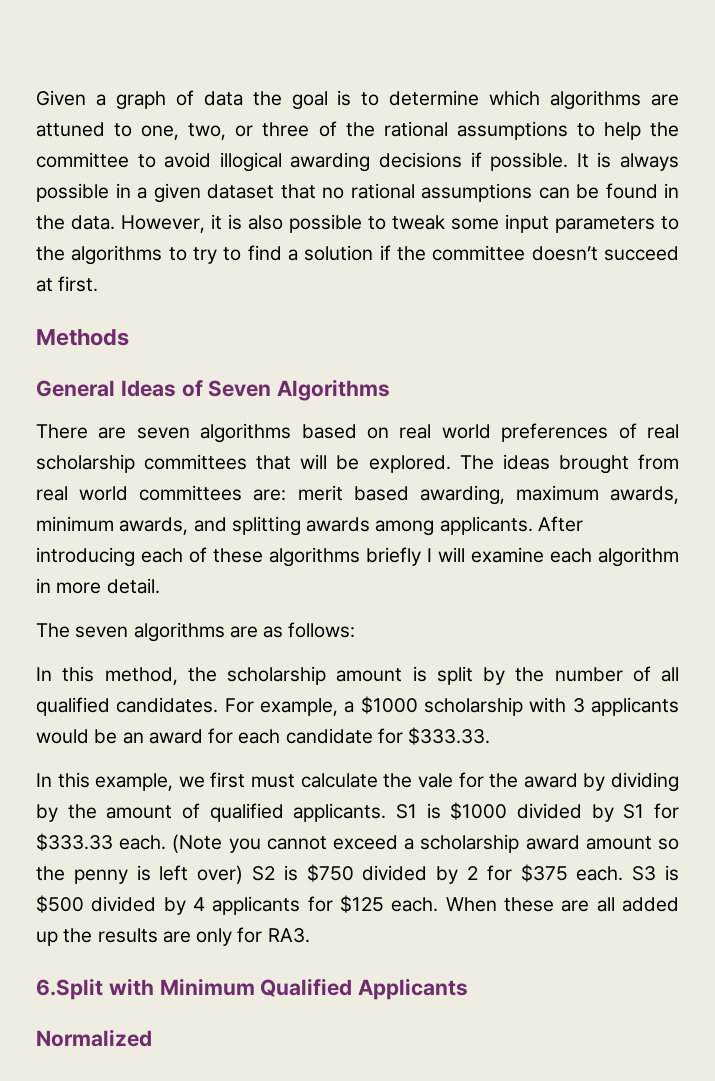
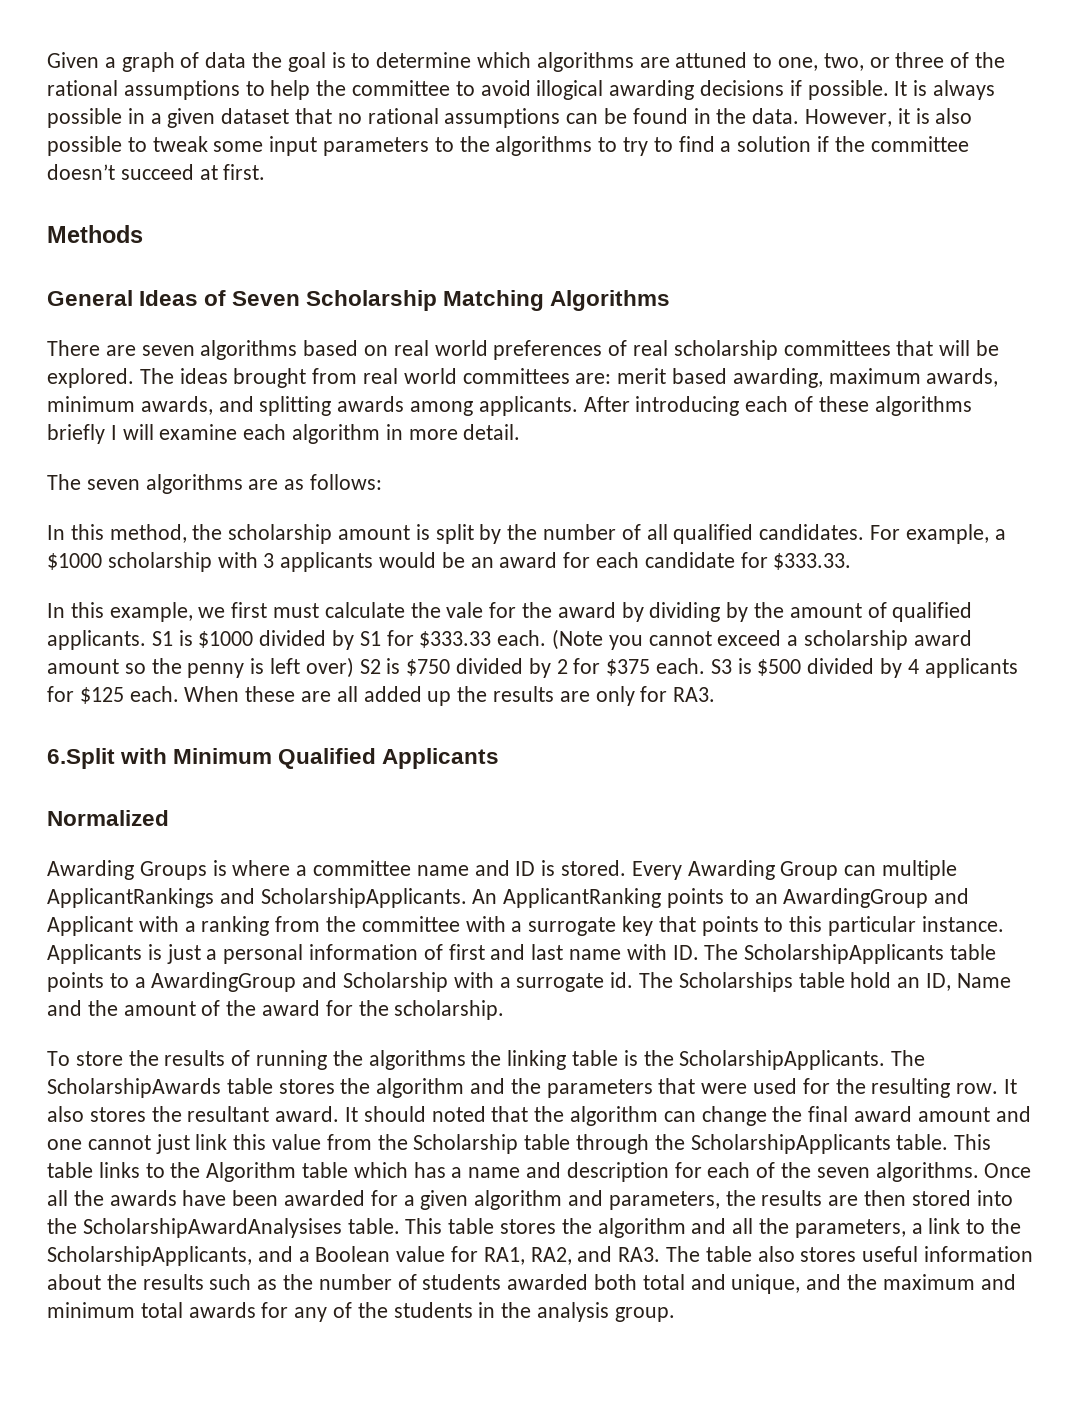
(272, 388) none -> [306,290,545,311] Scholarship Matching
(152, 1038) none -> [47,860,958,880] [47,888,970,908] [47,916,1004,936] [47,944,997,964] [47,972,1011,992] [47,1000,505,1020] [47,1050,926,1070] [47,1078,1018,1098] [47,1106,1031,1126] [47,1134,992,1154] [47,1162,1032,1182] [47,1190,1013,1210] [47,1218,1022,1238] [47,1246,1034,1266] [47,1274,1016,1294] [47,1302,675,1322] // Awarding Groups is where a committee name and ID is stored. Every Awarding Group can multiple ApplicantRankings and ScholarshipApplicants. An ApplicantRanking points to an AwardingGroup and Applicant with a ranking from the committee with a surrogate key that points to this particular instance. Applicants is just a personal information of first and last name with ID. The ScholarshipApplicants table points to a AwardingGroup and Scholarship with a surrogate id. The Scholarships table hold an ID, Name and the amount of the award for the scholarship. // To store the results of running the algorithms the linking table is the ScholarshipApplicants. The ScholarshipAwards table stores the algorithm and the parameters that were used for the resulting row. It also stores the resultant award. It should noted that the algorithm can change the final award amount and one cannot just link this value from the Scholarship table through the ScholarshipApplicants table. This table links to the Algorithm table which has a name and description for each of the seven algorithms. Once all the awards have been awarded for a given algorithm and parameters, the results are then stored into the ScholarshipAwardAnalysises table. This table stores the algorithm and all the parameters, a link to the ScholarshipApplicants, and a Boolean value for RA1, RA2, and RA3. The table also stores useful information about the results such as the number of students awarded both total and unique, and the maximum and minimum total awards for any of the students in the analysis group.

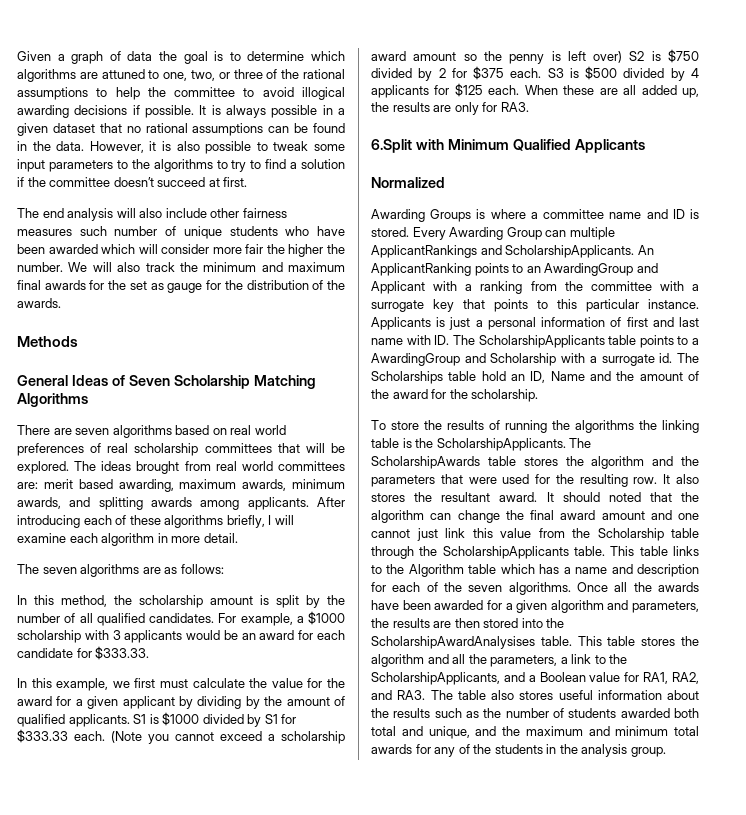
(266, 172) none -> [17,208,287,221] [17,226,346,239] [17,244,346,257] [17,262,345,272] [17,280,345,293] [17,298,61,308] // The end analysis will also include other fairness measures such number of unique students who have been awarded which will consider more fair the higher the number. We will also track the minimum and maximum final awards for the set as gauge for the distribution of the awards.
[47,424,105,444] briefly -> [226,515,265,528] briefly,
[446,602,484,618] vale -> [271,678,303,688] value
(616, 610) none -> [56,696,175,709] for a given applicant
[427,691,452,706] up -> [682,88,700,98] up,

